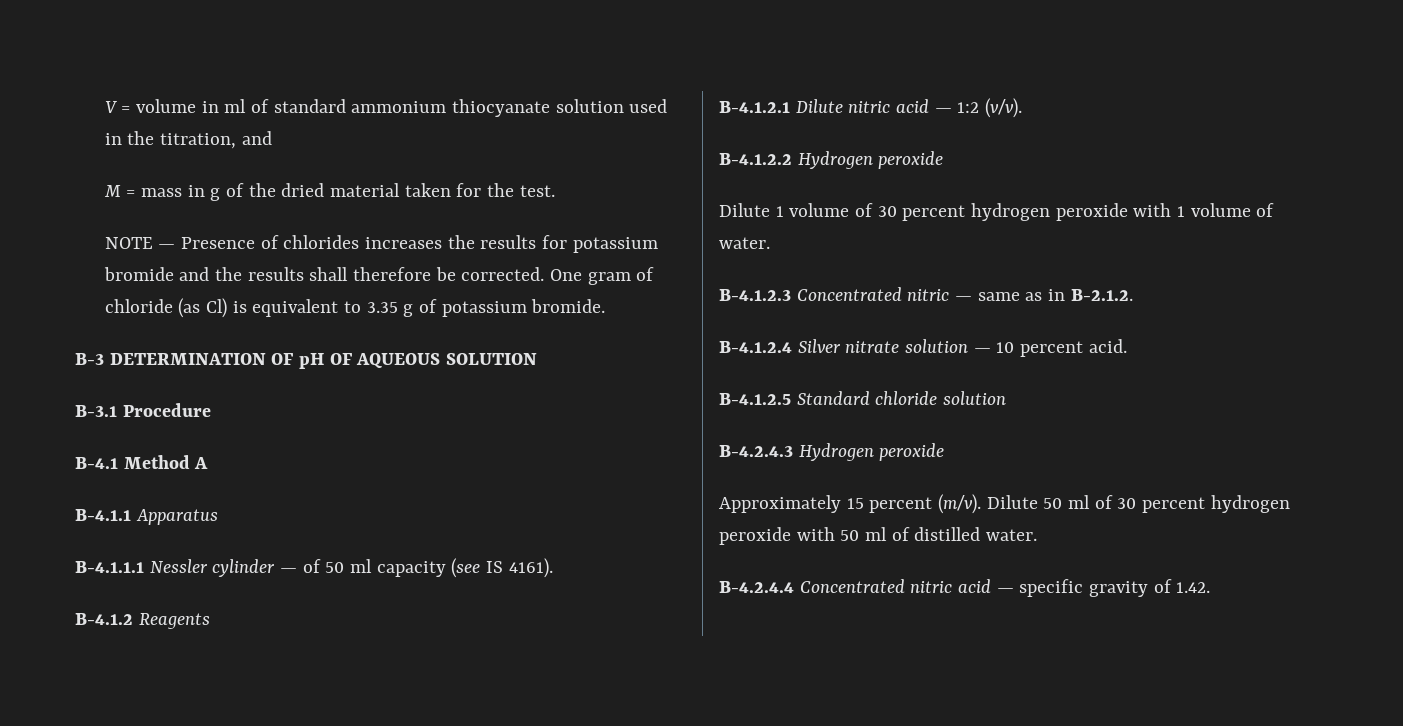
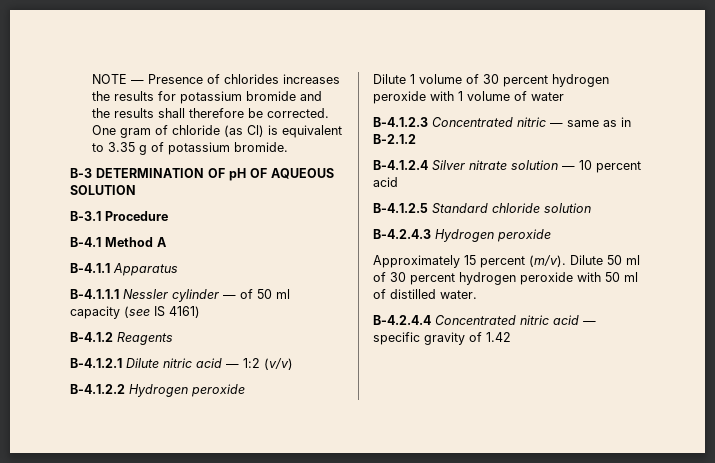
[104,99,668,117] [104,131,272,149] [103,183,555,201] V = volume in ml of standard ammonium thiocyanate solution used in the titration, and // M = mass in g of the dried material taken for the test. // -> (91, 79) none
[508,558,553,578] 4161). -> [169,306,200,318] 4161)
[985,98,1023,118] (v/v). -> [264,358,293,370] (v/v)
[719,237,770,249] water. -> [531,92,564,101] water
[1070,289,1133,301] B-2.1.2. -> [373,134,416,144] B-2.1.2
[1088,339,1127,353] acid. -> [373,177,398,187] acid
[1176,582,1211,593] 1.42. -> [486,332,511,342] 1.42

